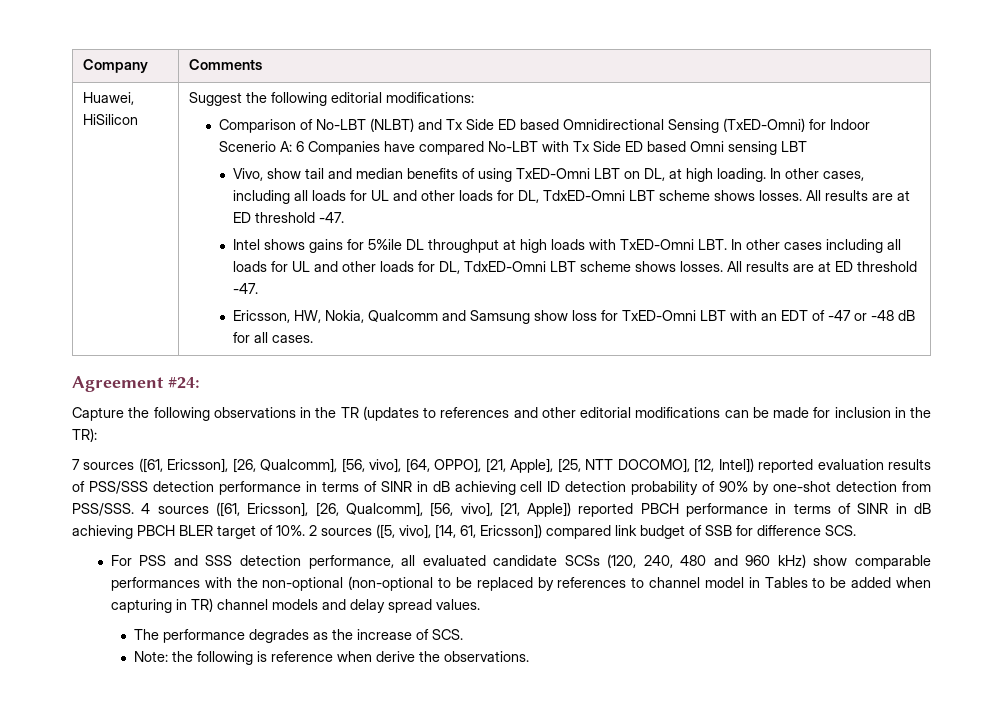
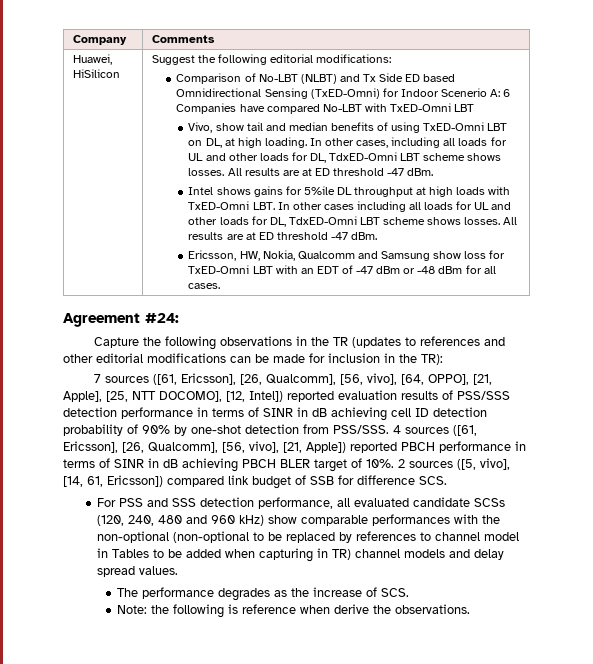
[573,141,778,155] Tx Side ED based Omni sensing -> [389,103,451,112] TxED-Omni
[318,212,344,223] -47. -> [387,168,434,176] -47 dBm.
[232,283,258,294] -47. -> [330,232,378,240] -47 dBm.
(851, 315) none -> [376,266,401,274] dBm
[897,310,915,321] dB -> [438,266,463,274] dBm

